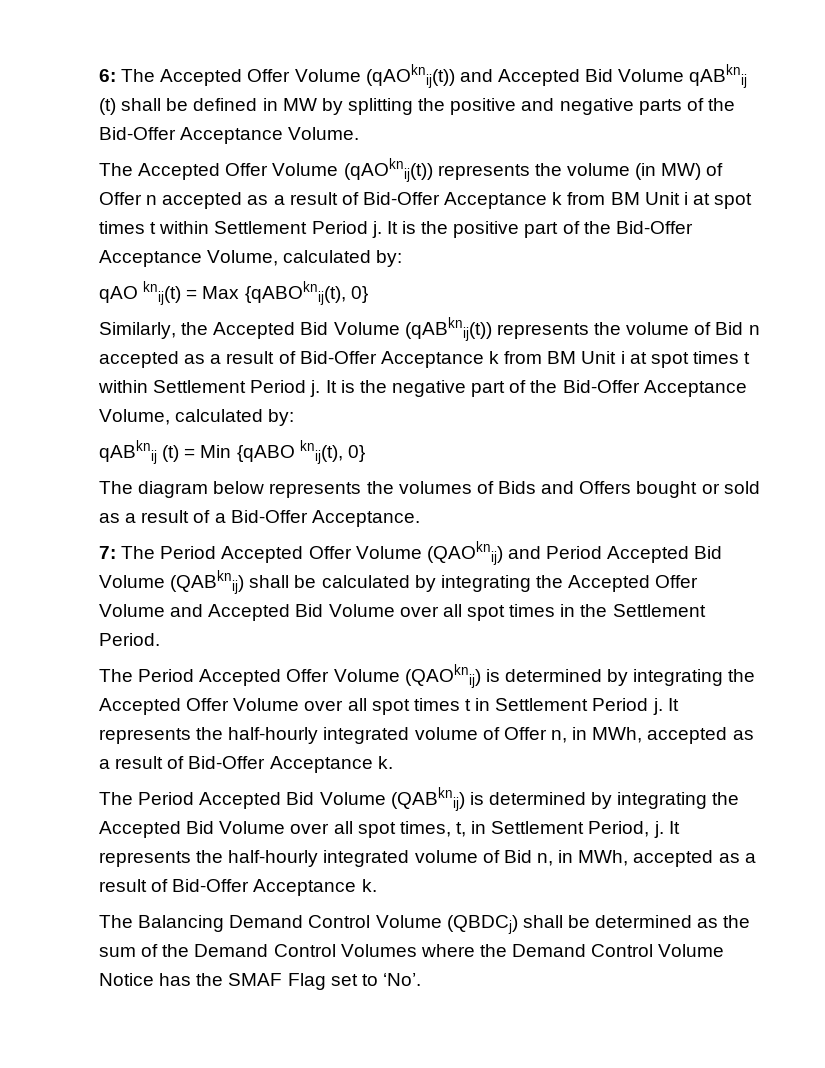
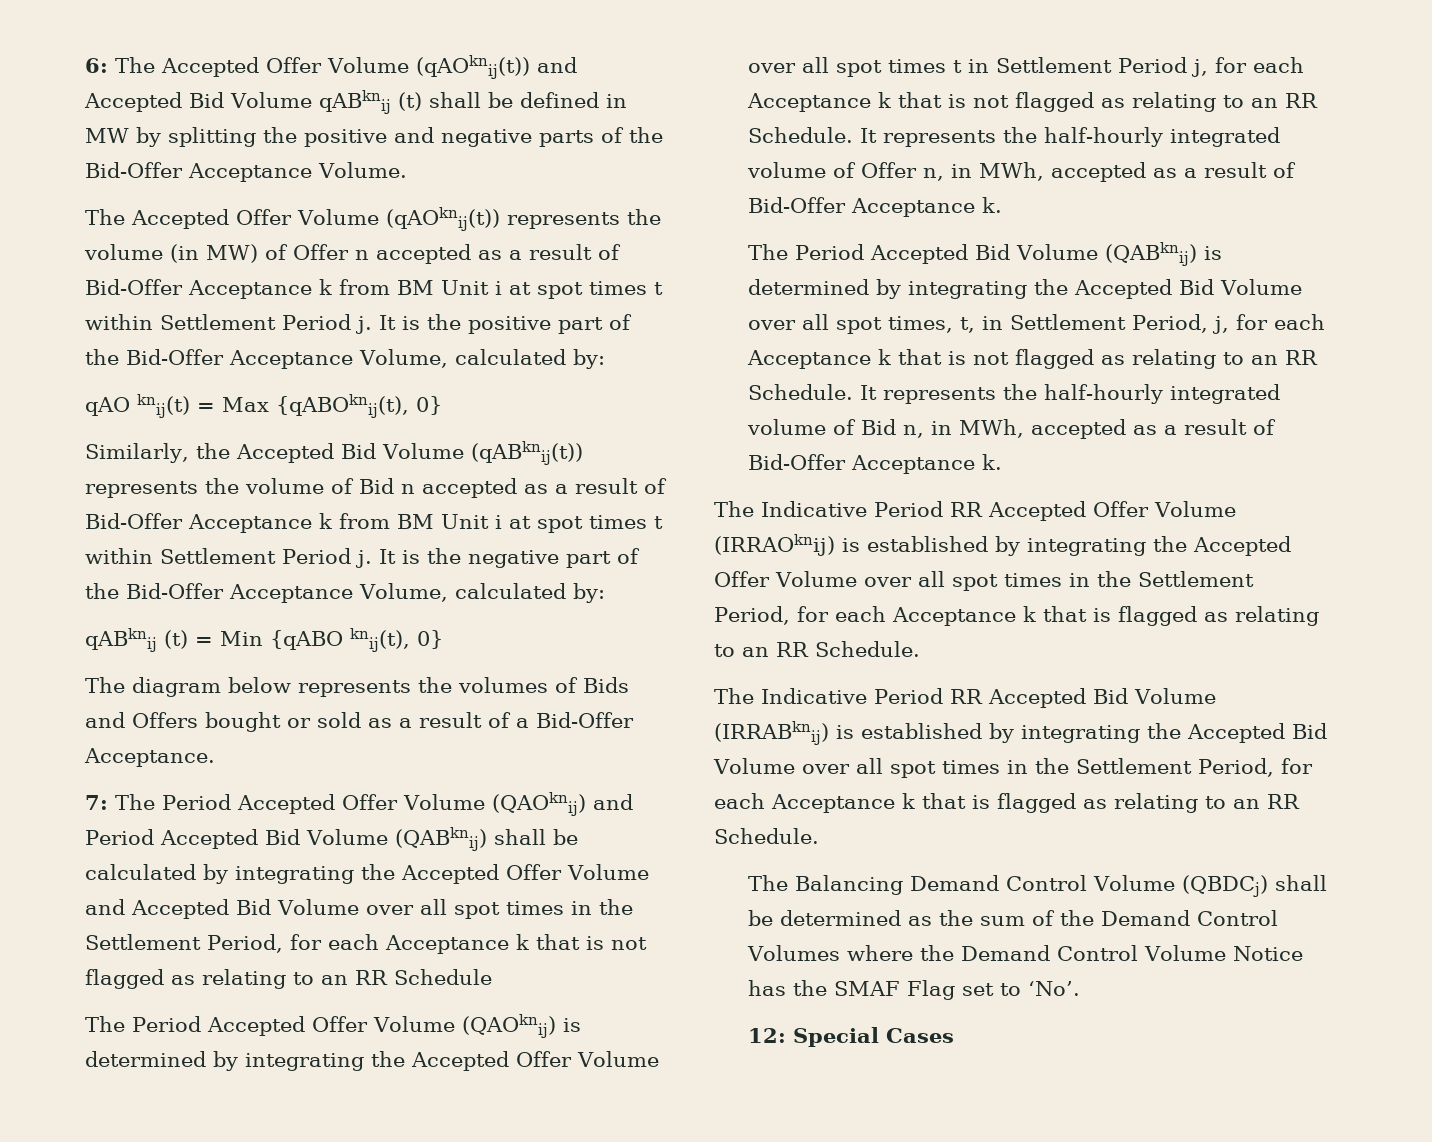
[99,633,161,646] Period. -> [206,934,647,954] [84,969,492,989] Period, for each Acceptance k that is not flagged as relating to an RR Schedule
[652,698,663,715] j. -> [1190,57,1304,77] [746,92,1318,112] [747,127,853,143] j, for each Acceptance k that is not flagged as relating to an RR Schedule.
[653,821,664,838] j. -> [1211,314,1325,334] [746,349,1318,369] [747,384,853,400] j, for each Acceptance k that is not flagged as relating to an RR Schedule.
(377, 885) none -> [714,501,1236,521] [714,534,1291,556] [714,571,1254,591] [714,606,1319,626] [714,641,920,657] [714,688,1216,708] [714,721,1327,745] [713,758,1313,778] [714,793,1300,813] [714,828,819,844] // The Indicative Period RR Accepted Offer Volume (IRRAOknij) is established by integrating the Accepted Offer Volume over all spot times in the Settlement Period, for each Acceptance k that is flagged as relating to an RR Schedule. // The Indicative Period RR Accepted Bid Volume (IRRABknij) is established by integrating the Accepted Bid Volume over all spot times in the Settlement Period, for each Acceptance k that is flagged as relating to an RR Schedule.
(422, 979) none -> [747,1027,954,1047] // 12: Special Cases

